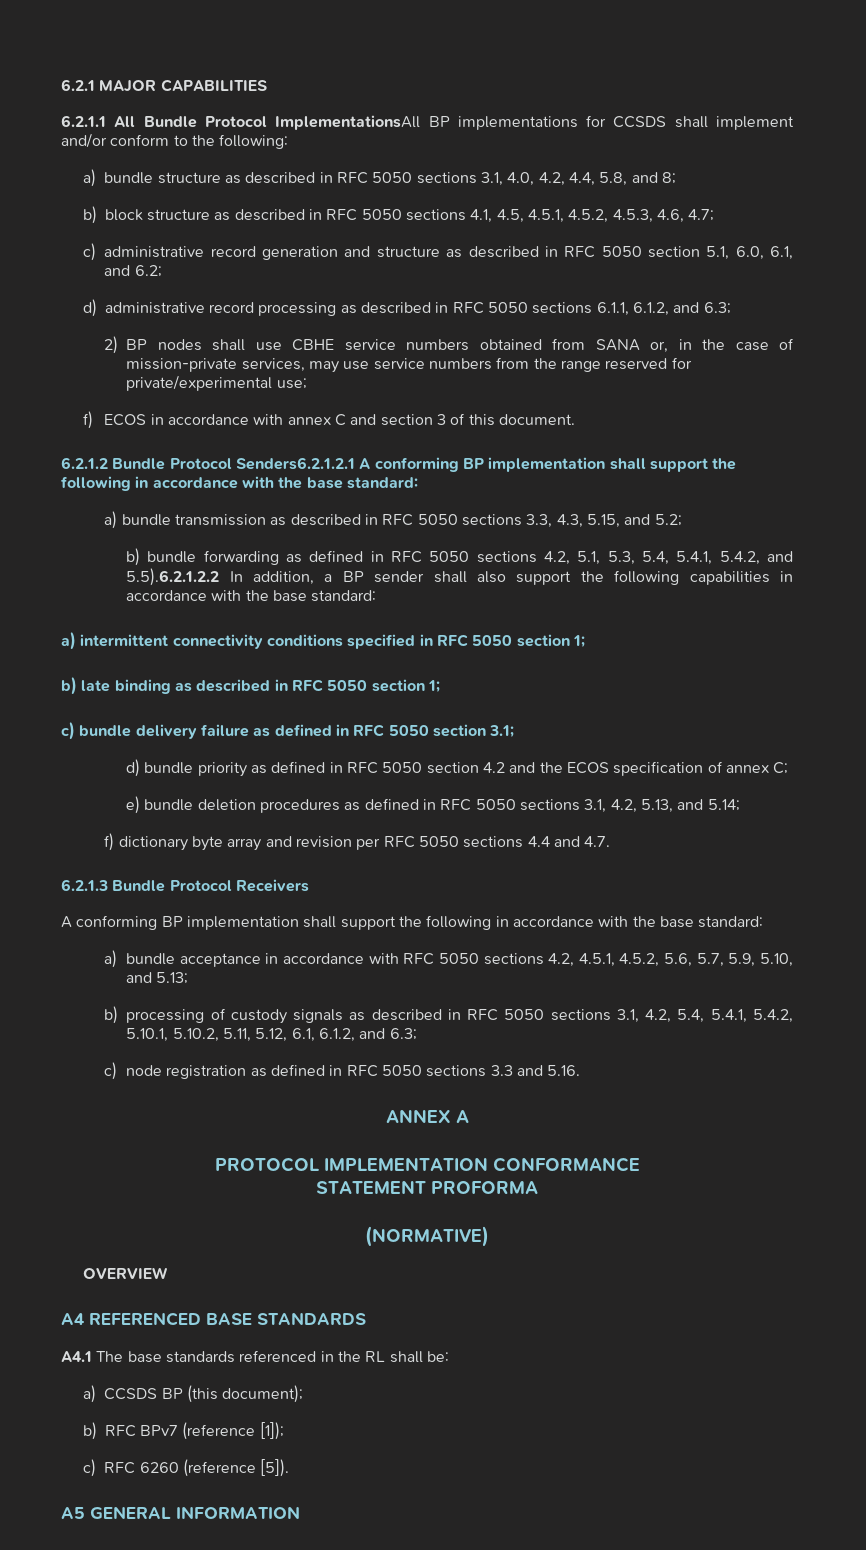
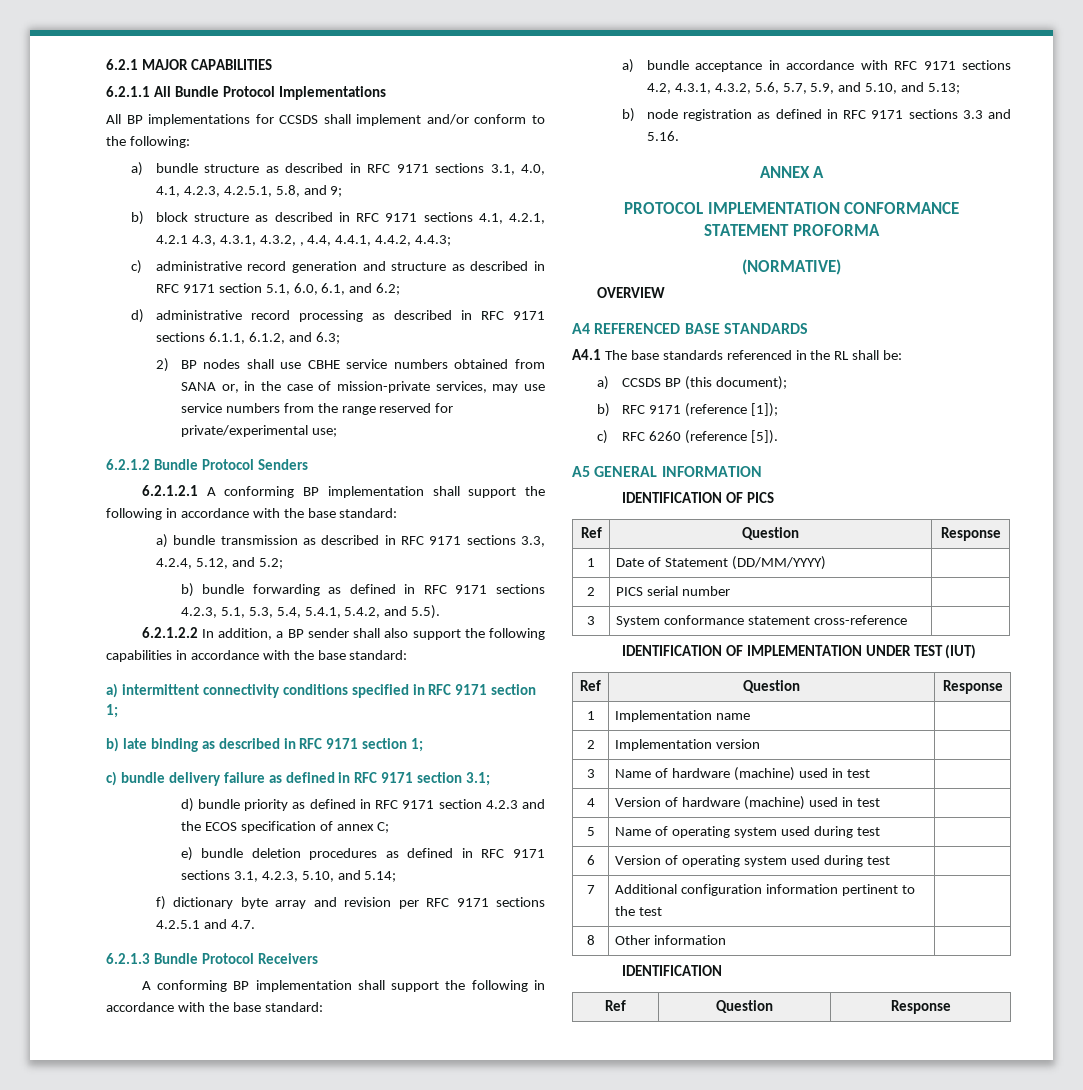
[275,115,421,130] ImplementationsAll -> [278,86,386,100] [106,114,121,124] Implementations // All
[372,172,413,183] 5050 -> [396,164,429,173] 9171
[538,172,595,186] 4.2, 4.4, -> [155,186,272,197] 4.1, 4.2.3, 4.2.5.1,
[661,172,676,184] 8; -> [330,186,343,197] 9;
[361,209,402,220] 5050 -> [385,213,418,222] 9171
[496,209,715,223] 4.5, 4.5.1, 4.5.2, 4.5.3, 4.6, 4.7; -> [508,213,545,224] [155,235,452,246] 4.2.1, 4.2.1 4.3, 4.3.1, 4.3.2, , 4.4, 4.4.1, 4.4.2, 4.4.3;
[601,246,642,257] 5050 -> [182,284,215,293] 9171
[487,302,528,313] 5050 -> [512,311,545,320] 9171
[82,411,575,429] // f) ECOS in accordance with annex C and section 3 of this document. -> (337, 432) none
[235,457,355,470] Senders6.2.1.2.1 -> [257,459,308,470] [141,485,198,496] Senders // 6.2.1.2.1
[417,514,458,525] 5050 -> [429,536,462,545] 9171
[556,514,620,528] 4.3, 5.15, -> [155,558,228,569] 4.2.4, 5.12,
[429,551,571,565] 5050 sections 4.2, -> [455,584,545,594] [180,607,217,618] 9171 sections 4.2.3,
[126,568,220,586] 5.5).6.2.1.2.2 -> [411,605,441,619] [141,627,198,638] 5.5). // 6.2.1.2.2
[472,635,513,646] 5050 -> [455,684,488,695] 9171
[327,680,368,691] 5050 -> [326,738,359,749] 9171
[388,725,429,736] 5050 -> [381,772,414,783] 9171
[382,762,506,774] 5050 section 4.2 -> [402,799,518,809] 9171 section 4.2.3
[475,799,673,813] 5050 sections 3.1, 4.2, 5.13, -> [513,849,545,858] [180,870,334,882] 9171 sections 3.1, 4.2.3, 5.10,
[418,836,550,848] 5050 sections 4.4 -> [456,897,545,907] [155,920,200,929] 9171 sections 4.2.5.1
[438,953,660,967] 5050 sections 4.2, 4.5.1, 4.5.2, -> [923,60,1011,70] [646,83,751,94] 9171 sections 4.2, 4.3.1, 4.3.2,
(756, 960) none -> [838,82,862,92] and
[126,1008,793,1024] [126,1028,417,1042] [104,1062,118,1080] processing of custody signals as described in RFC 5050 sections 3.1, 4.2, 5.4, 5.4.1, 5.4.2, 5.10.1, 5.10.2, 5.11, 5.12, 6.1, 6.1.2, and 6.3; // c) -> (635, 115) none
[382,1065,423,1076] 5050 -> [871,110,904,119] 9171
[140,1425,179,1436] BPv7 -> [648,405,681,414] 9171
(300, 1512) none -> [621,492,774,503] [580,527,602,538] [742,527,799,540] [940,527,1001,541] [587,558,595,567] [616,556,826,570] [587,587,595,596] [616,586,731,596] [587,616,595,625] [616,615,907,627] [621,644,977,659] [580,680,601,691] [743,680,800,693] [942,680,1003,694] [586,711,595,720] [615,710,751,722] [586,740,595,749] [615,739,761,751] [586,769,595,778] [615,767,870,781] [586,798,595,807] [615,796,880,810] [586,827,595,836] [615,826,880,838] [586,855,595,865] [615,855,890,867] [586,885,595,894] [615,884,915,896] [615,906,663,916] [586,935,595,945] [615,935,727,945] [621,965,722,976] [605,1000,626,1011] [716,1000,773,1013] [890,1000,951,1014] // IDENTIFICATION OF PICS // Ref | Question | Response // 1 | Date of Statement (DD/MM/YYYY) | // 2 | PICS serial number | // 3 | System conformance statement cross-reference | // IDENTIFICATION OF IMPLEMENTATION UNDER TEST (IUT) // Ref | Question | Response // 1 | Implementation name | // 2 | Implementation version | // 3 | Name of hardware (machine) used in test | // 4 | Version of hardware (machine) used in test | // 5 | Name of operating system used during test | // 6 | Version of operating system used during test | // 7 | Additional configuration information pertinent to the test | // 8 | Other information | // IDENTIFICATION // Ref | Question | Response

